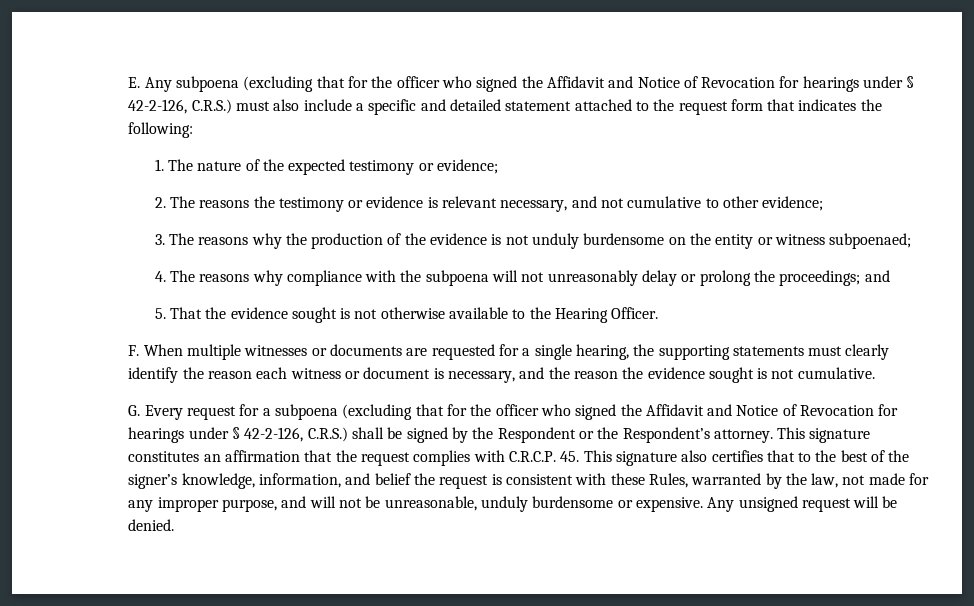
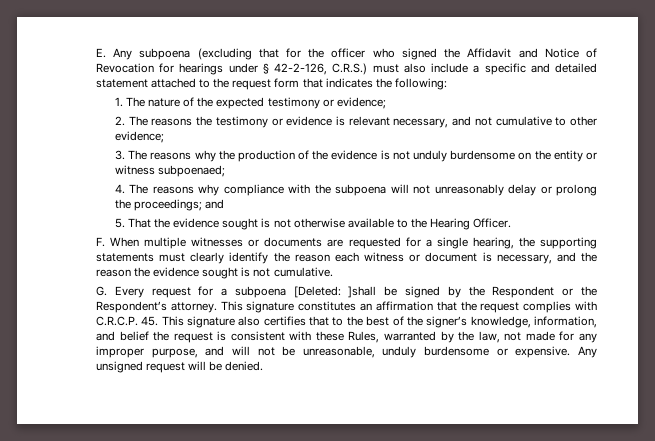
[342,404,899,420] [128,427,384,443] (excluding that for the officer who signed the Affidavit and Notice of Revocation for hearings under § 42-2-126, C.R.S.) shall -> [293,286,377,298] [Deleted: ]shall

